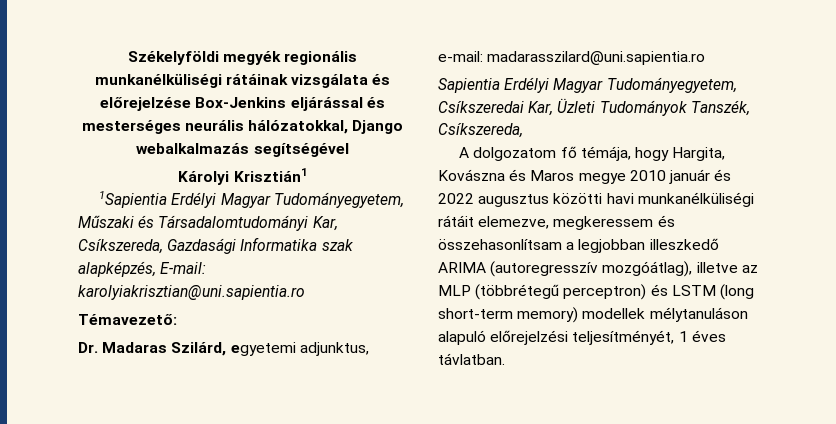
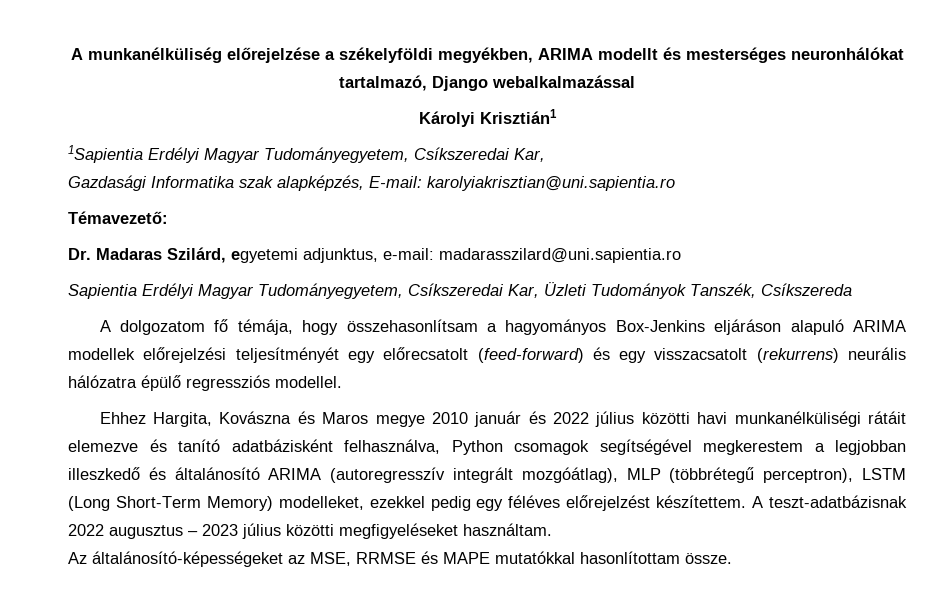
[127,51,358,65] [94,74,391,88] [100,97,385,111] [81,120,404,134] [136,143,349,157] Székelyföldi megyék regionális munkanélküliségi rátáinak vizsgálata és előrejelzése Box-Jenkins eljárással és mesterséges neurális hálózatokkal, Django webalkalmazás segítségével -> [70,47,904,63] [339,75,635,91] A munkanélküliség előrejelzése a székelyföldi megyékben, ARIMA modellt és mesterséges neuronhálókat tartalmazó, Django webalkalmazással
[78,215,338,231] [78,239,163,254] Műszaki és Társadalomtudományi Kar, Csíkszereda, -> [414,147,545,162] Csíkszeredai Kar, //
[438,123,523,138] Csíkszereda, -> [761,283,852,296] Csíkszereda
(669, 154) none -> [346,319,906,335] [68,347,906,363] [68,375,342,391] [99,412,146,424] összehasonlítsam a hagyományos Box-Jenkins eljáráson alapuló ARIMA modellek előrejelzési teljesítményét egy előrecsatolt (feed-forward) és egy visszacsatolt (rekurrens) neurális hálózatra épülő regressziós modellel. // Ehhez
[478,194,550,207] augusztus -> [595,411,635,427] július
[478,215,675,230] [438,238,719,253] [438,261,758,277] [438,284,754,300] [438,307,748,323] [438,330,726,345] [438,353,505,365] elemezve, megkeressem és összehasonlítsam a legjobban illeszkedő ARIMA (autoregresszív mozgóátlag), illetve az MLP (többrétegű perceptron) és LSTM (long short-term memory) modellek mélytanuláson alapuló előrejelzési teljesítményét, 1 éves távlatban. -> [68,439,906,455] [68,467,906,483] [68,495,908,511] [68,523,552,539] [68,551,732,567] elemezve és tanító adatbázisként felhasználva, Python csomagok segítségével megkerestem a legjobban illeszkedő és általánosító ARIMA (autoregresszív integrált mozgóátlag), MLP (többrétegű perceptron), LSTM (Long Short-Term Memory) modelleket, ezekkel pedig egy féléves előrejelzést készítettem. A teszt-adatbázisnak 2022 augusztus – 2023 július közötti megfigyeléseket használtam. // Az általánosító-képességeket az MSE, RRMSE és MAPE mutatókkal hasonlítottam össze.

